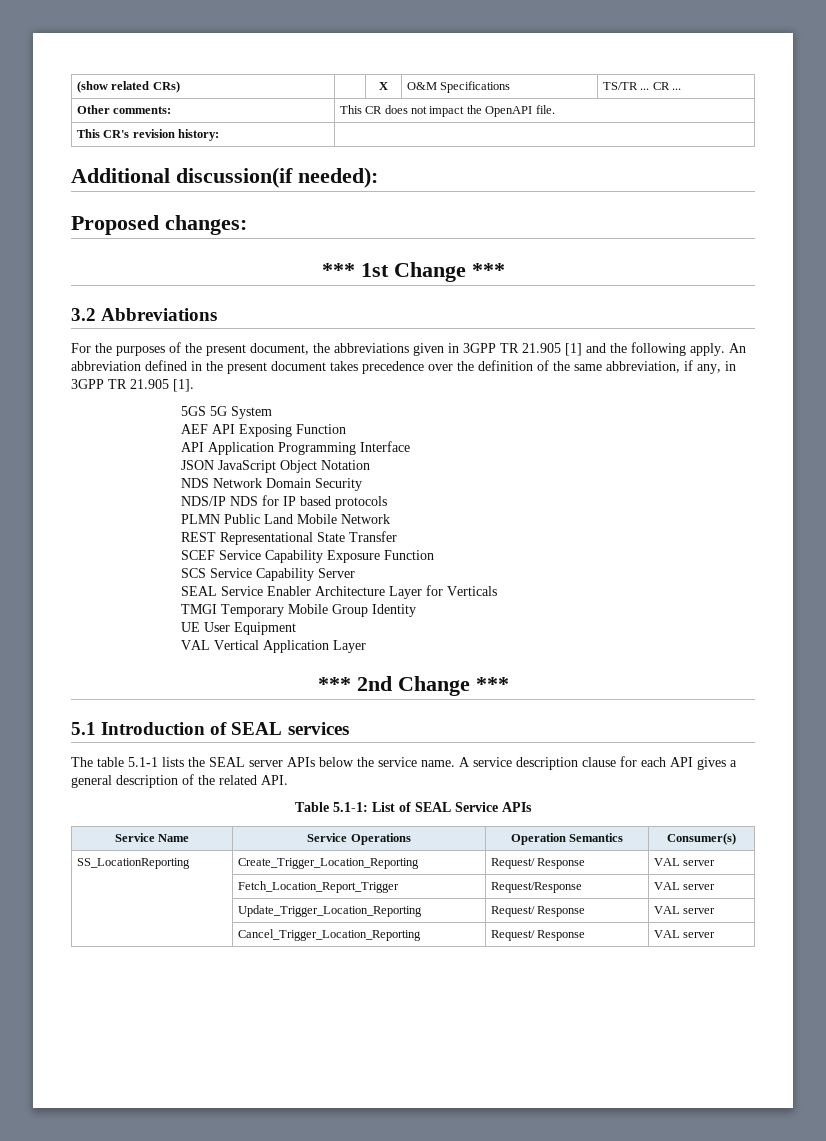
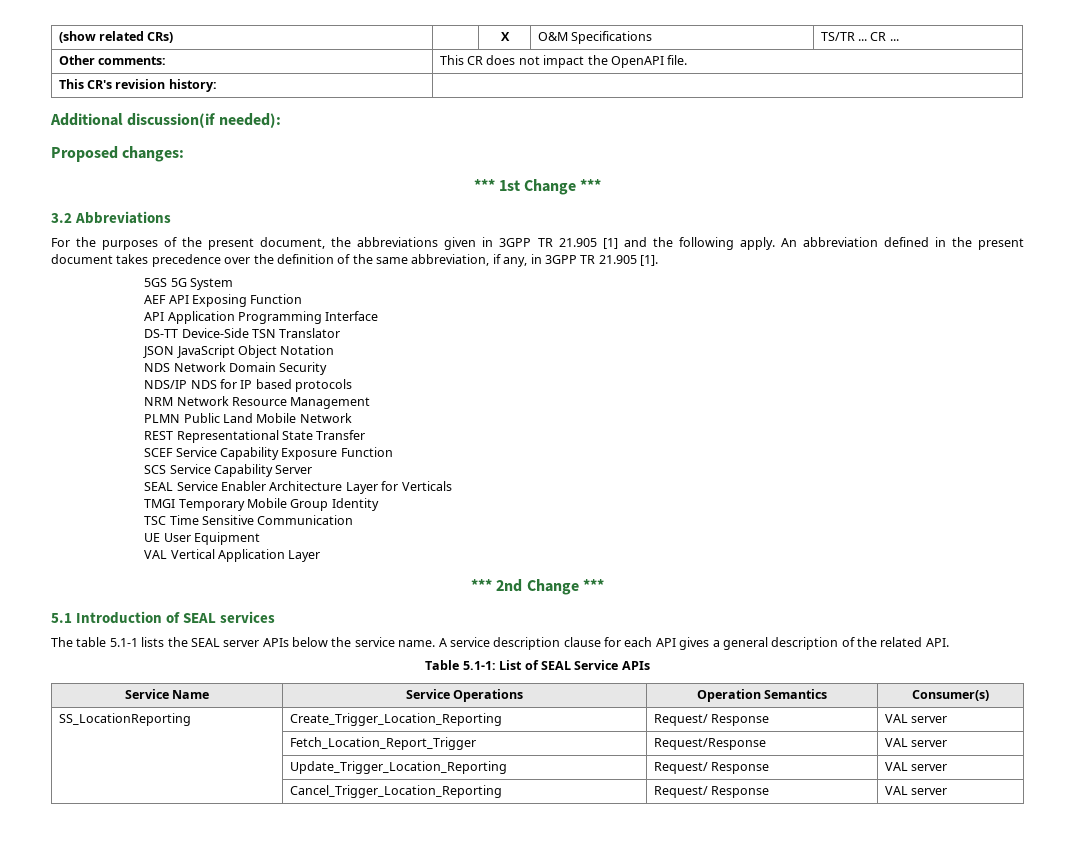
(411, 446) none -> [144,328,341,338] // DS-TT Device-Side TSN Translator
(388, 502) none -> [144,396,371,409] // NRM Network Resource Management
(417, 610) none -> [144,515,354,525] // TSC Time Sensitive Communication

